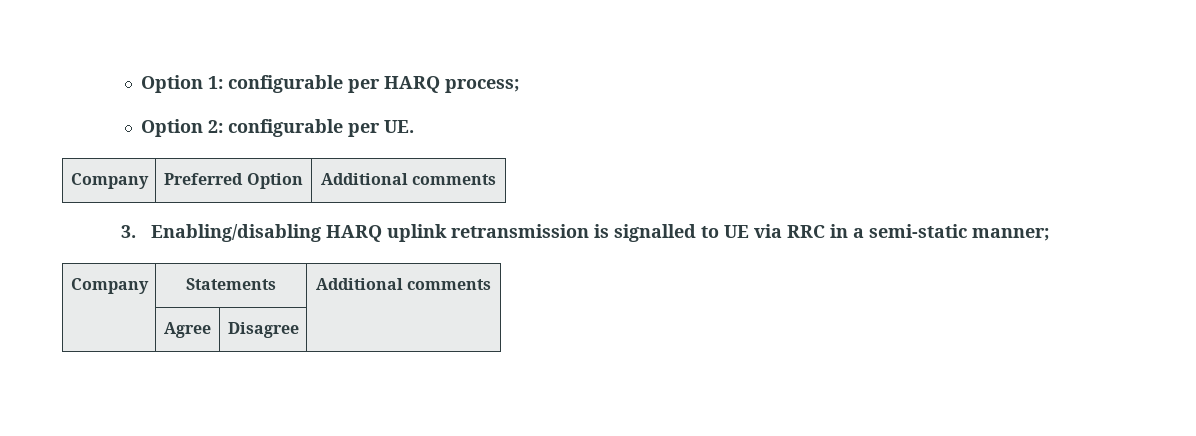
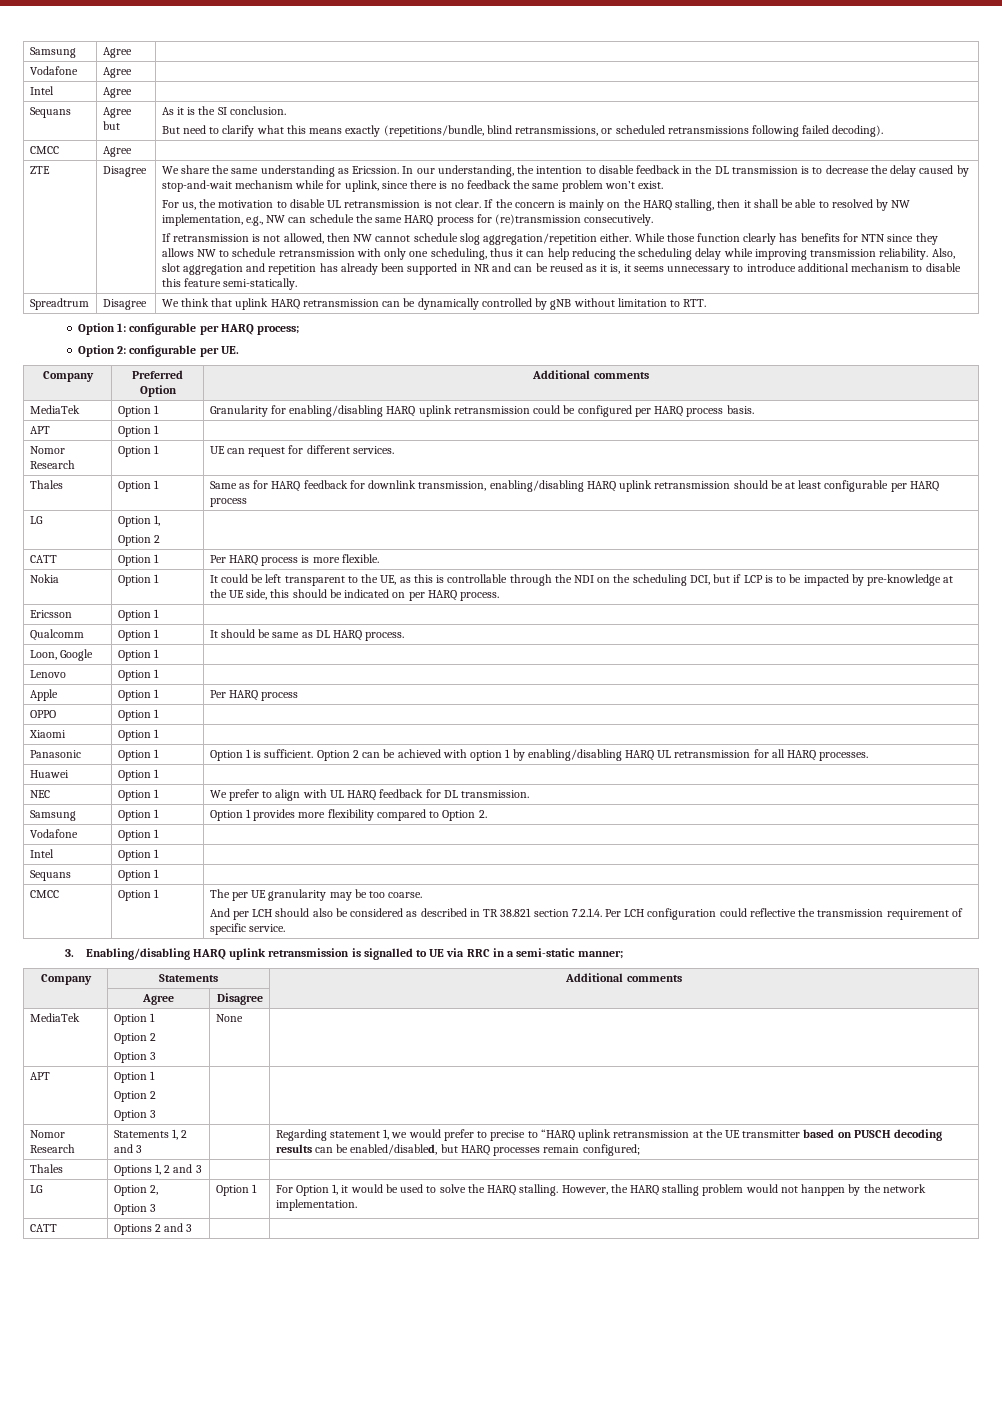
(141, 84) none -> [29,47,76,58] [102,47,132,58] [29,66,78,75] [102,67,132,78] [29,86,54,95] [102,87,132,98] [29,107,71,118] [102,107,132,118] [102,121,120,130] [161,106,286,115] [161,125,884,137] [29,146,59,154] [102,146,132,157] [29,166,50,174] [102,166,147,177] [161,165,969,177] [161,180,663,192] [161,199,911,211] [161,214,654,226] [161,233,938,245] [161,248,955,260] [161,263,961,275] [161,278,298,290] [29,298,89,310] [102,299,147,310] [161,298,707,310] Samsung | Agree | // Vodafone | Agree | // Intel | Agree | // Sequans | Agree but | As it is the SI conclusion. // But need to clarify what this means exactly (repetitions/bundle, blind retransmissions, or scheduled retransmissions following failed decoding). // CMCC | Agree | // ZTE | Disagree | We share the same understanding as Ericssion. In our understanding, the intention to disable feedback in the DL transmission is to decrease the delay caused by stop-and-wait mechanism while for uplink, since there is no feedback the same problem won’t exist. // For us, the motivation to disable UL retransmission is not clear. If the concern is mainly on the HARQ stalling, then it shall be able to resolved by NW implementation, e.g., NW can schedule the same HARQ process for (re)transmission consecutively. // If retransmission is not allowed, then NW cannot schedule slog aggregation/repetition either. While those function clearly has benefits for NTN since they allows NW to schedule retransmission with only one scheduling, thus it can help reducing the scheduling delay while improving transmission reliability. Also, slot aggregation and repetition has already been supported in NR and can be reused as it is, it seems unnecessary to introduce additional mechanism to disable this feature semi-statically. // Spreadtrum | Disagree | We think that uplink HARQ retransmission can be dynamically controlled by gNB without limitation to RTT. //
(497, 179) none -> [29,405,80,414] [117,405,159,417] [209,405,754,417] [29,426,50,434] [117,425,159,437] [29,446,65,454] [29,460,75,469] [117,445,159,457] [209,445,394,457] [29,480,63,489] [117,480,159,492] [209,480,939,492] [209,498,247,507] [29,516,43,524] [117,515,160,527] [117,535,160,546] [29,555,57,563] [117,554,159,566] [209,554,379,566] [29,574,59,583] [117,574,159,586] [209,574,954,586] [209,589,500,601] [29,610,72,618] [117,609,159,621] [29,629,84,641] [117,629,159,641] [209,629,405,641] [29,649,93,661] [117,649,159,661] [29,670,66,678] [117,669,159,681] [29,689,58,701] [117,689,159,701] [209,690,299,701] [29,710,56,718] [117,709,159,721] [28,730,66,738] [117,729,159,741] [29,750,81,758] [117,749,159,761] [209,749,869,761] [29,770,69,778] [117,769,159,781] [29,790,50,798] [117,789,159,801] [209,789,530,801] [29,810,76,821] [117,809,159,821] [209,809,487,821] [29,829,78,838] [117,829,159,841] [29,849,54,858] [117,849,159,861] [29,870,71,881] [117,869,159,881] [29,890,59,898] [117,889,159,901] [209,889,423,901] [209,908,963,920] [209,923,285,935] // MediaTek | Option 1 | Granularity for enabling/disabling HARQ uplink retransmission could be configured per HARQ process basis. // APT | Option 1 | // Nomor Research | Option 1 | UE can request for different services. // Thales | Option 1 | Same as for HARQ feedback for downlink transmission, enabling/disabling HARQ uplink retransmission should be at least configurable per HARQ process // LG | Option 1, // Option 2 | // CATT | Option 1 | Per HARQ process is more flexible. // Nokia | Option 1 | It could be left transparent to the UE, as this is controllable through the NDI on the scheduling DCI, but if LCP is to be impacted by pre-knowledge at the UE side, this should be indicated on per HARQ process. // Ericsson | Option 1 | // Qualcomm | Option 1 | It should be same as DL HARQ process. // Loon, Google | Option 1 | // Lenovo | Option 1 | // Apple | Option 1 | Per HARQ process // OPPO | Option 1 | // Xiaomi | Option 1 | // Panasonic | Option 1 | Option 1 is sufficient. Option 2 can be achieved with option 1 by enabling/disabling HARQ UL retransmission for all HARQ processes. // Huawei | Option 1 | // NEC | Option 1 | We prefer to align with UL HARQ feedback for DL transmission. // Samsung | Option 1 | Option 1 provides more flexibility compared to Option 2. // Vodafone | Option 1 | // Intel | Option 1 | // Sequans | Option 1 | // CMCC | Option 1 | The per UE granularity may be too coarse. // And per LCH should also be considered as described in TR 38.821 section 7.2.1.4. Per LCH configuration could reflective the transmission requirement of specific service.
(299, 330) none -> [29,1013,80,1022] [113,1013,155,1025] [113,1033,156,1044] [113,1052,156,1063] [215,1014,243,1022] [29,1072,50,1080] [113,1071,155,1083] [113,1091,156,1102] [113,1110,156,1121] [29,1130,65,1138] [29,1144,75,1153] [113,1129,188,1140] [113,1144,142,1153] [275,1129,943,1141] [275,1144,640,1156] [29,1164,63,1173] [113,1164,202,1176] [29,1185,43,1193] [113,1185,158,1196] [113,1204,156,1215] [215,1184,257,1196] [275,1184,926,1196] [275,1199,357,1211] [29,1224,57,1232] [113,1223,193,1235] // MediaTek | Option 1 // Option 2 // Option 3 | None | // APT | Option 1 // Option 2 // Option 3 | | // Nomor Research | Statements 1, 2 and 3 | | Regarding statement 1, we would prefer to precise to “HARQ uplink retransmission at the UE transmitter based on PUSCH decoding results can be enabled/disabled, but HARQ processes remain configured; // Thales | Options 1, 2 and 3 | | // LG | Option 2, // Option 3 | Option 1 | For Option 1, it would be used to solve the HARQ stalling. However, the HARQ stalling problem would not hanppen by the network implementation. // CATT | Options 2 and 3 | |

